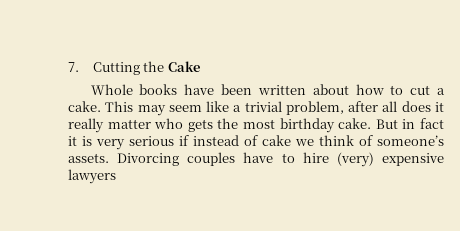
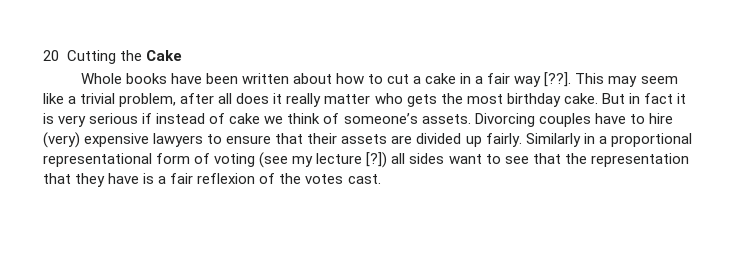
[68,62,79,72] 7. -> [43,50,59,61] 20
[68,101,101,112] cake. -> [425,72,572,87] cake in a fair way [??].
(116, 176) none -> [207,133,692,147] [43,152,689,168] [43,173,381,187] to ensure that their assets are divided up fairly. Similarly in a proportional representational form of voting (see my lecture [?]) all sides want to see that the representation that they have is a fair reflexion of the votes cast.

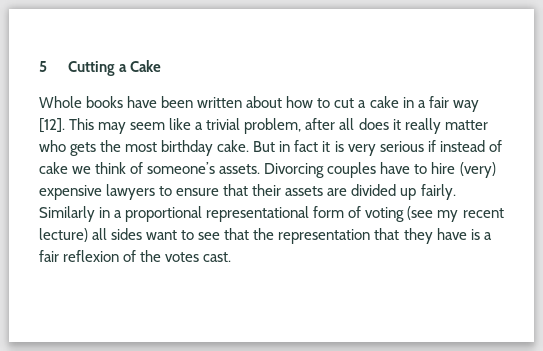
[43,50,142,64] 20 Cutting the -> [39,61,128,76] 5 Cutting a
[544,72,572,87] [??]. -> [39,118,65,133] [12].
[316,152,388,168] lecture [?]) -> [462,208,504,218] [39,228,88,242] recent lecture)

